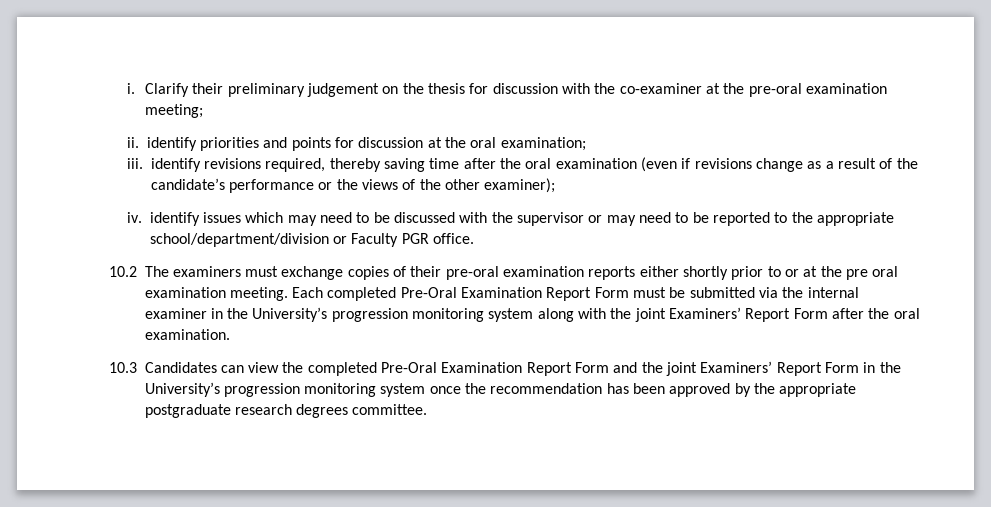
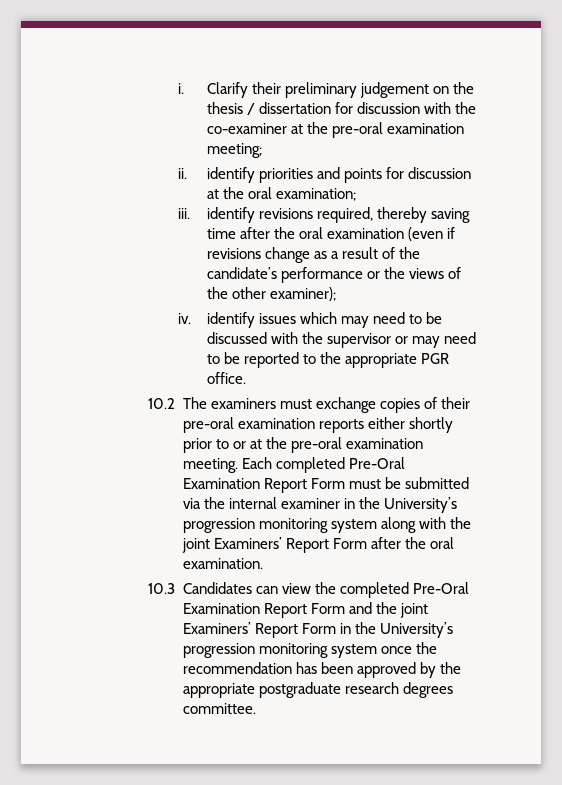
(465, 88) none -> [246,102,331,115] / dissertation
[149,233,399,247] school/department/division or Faculty -> (418, 360) none
[845,266,899,280] pre oral -> [291,437,343,453] pre-oral

